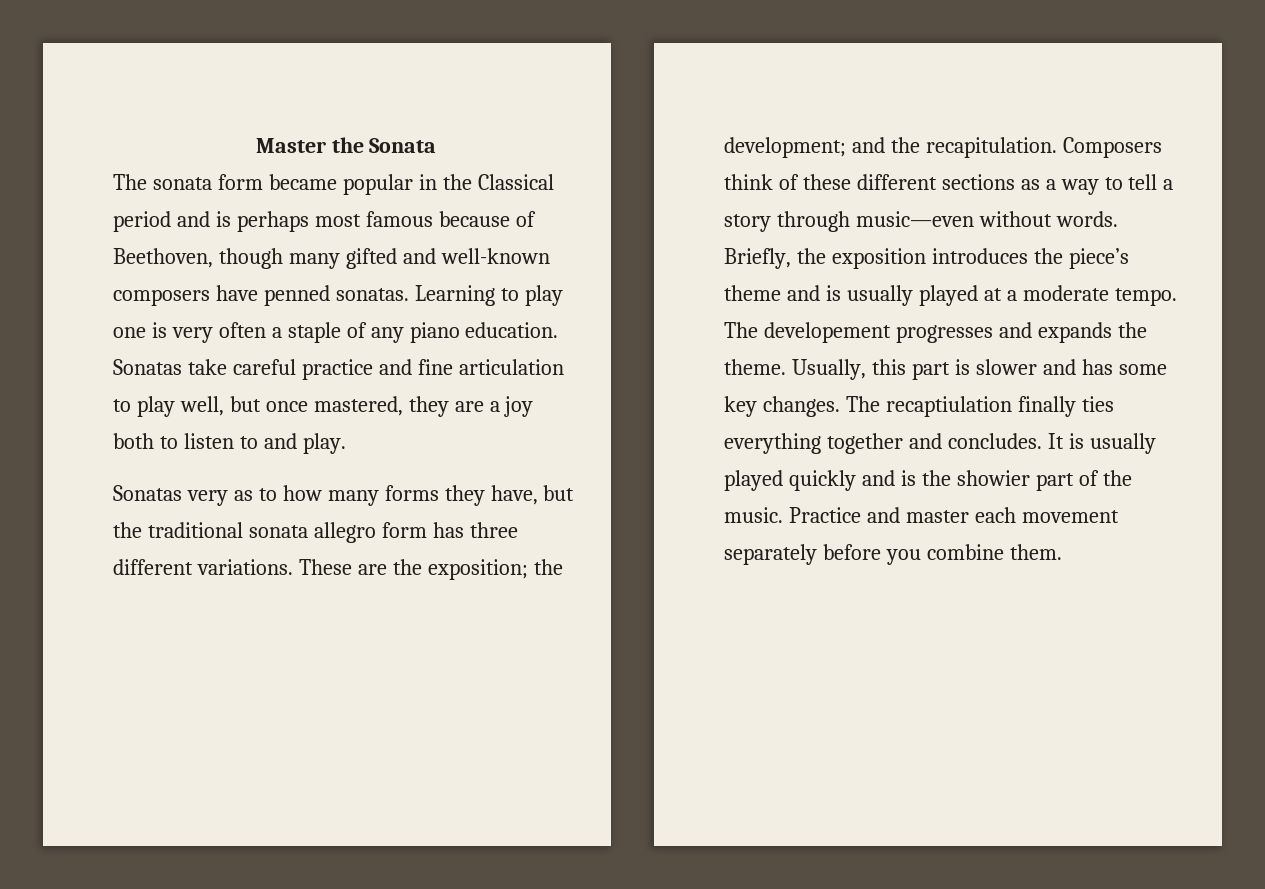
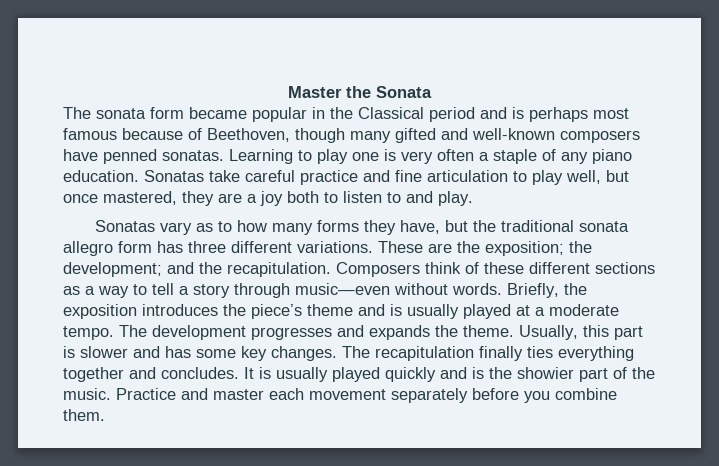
[186,490,228,506] very -> [160,222,193,235] vary
[763,322,891,343] developement -> [152,325,246,340] development
[885,396,1012,417] recaptiulation -> [375,346,474,361] recapitulation

